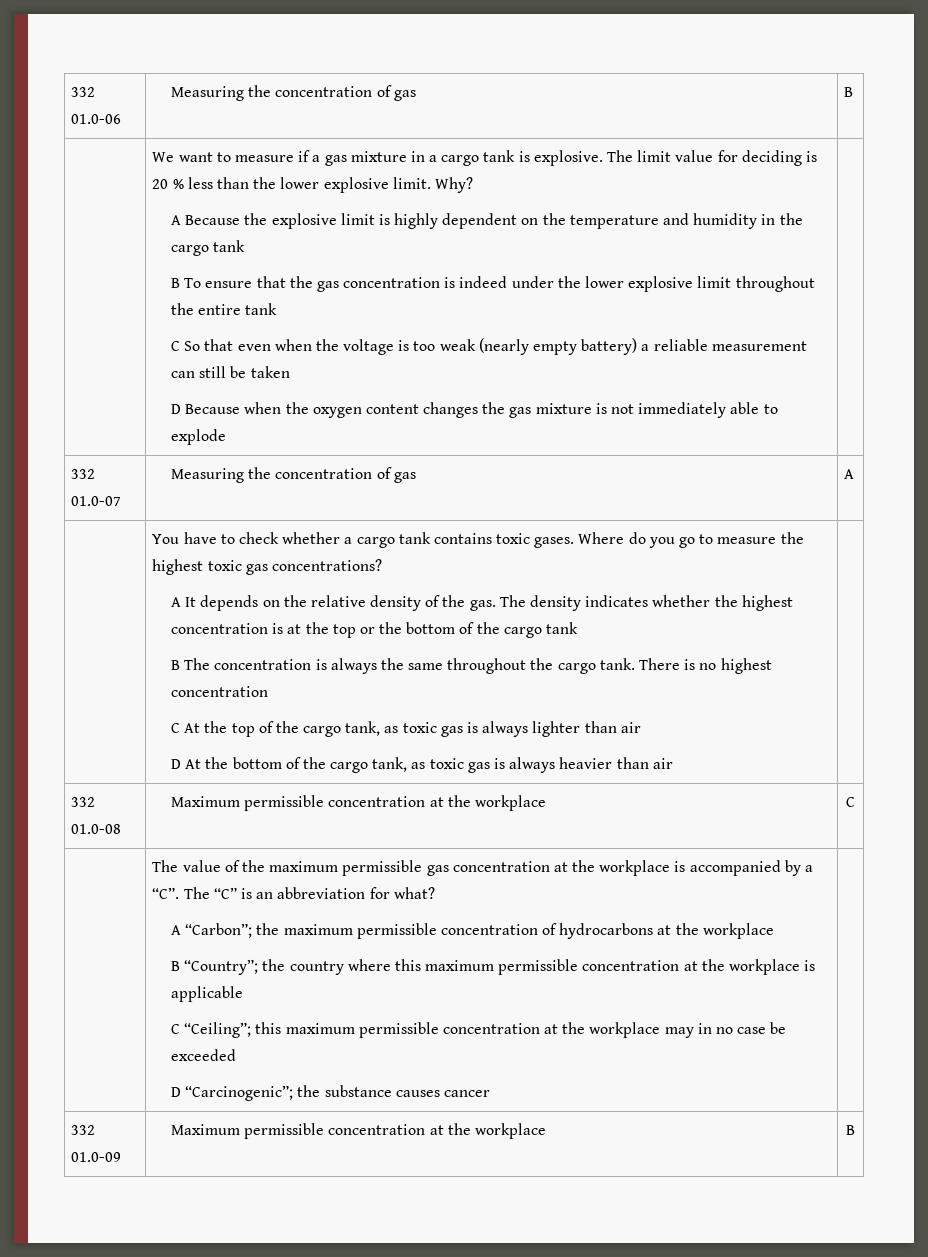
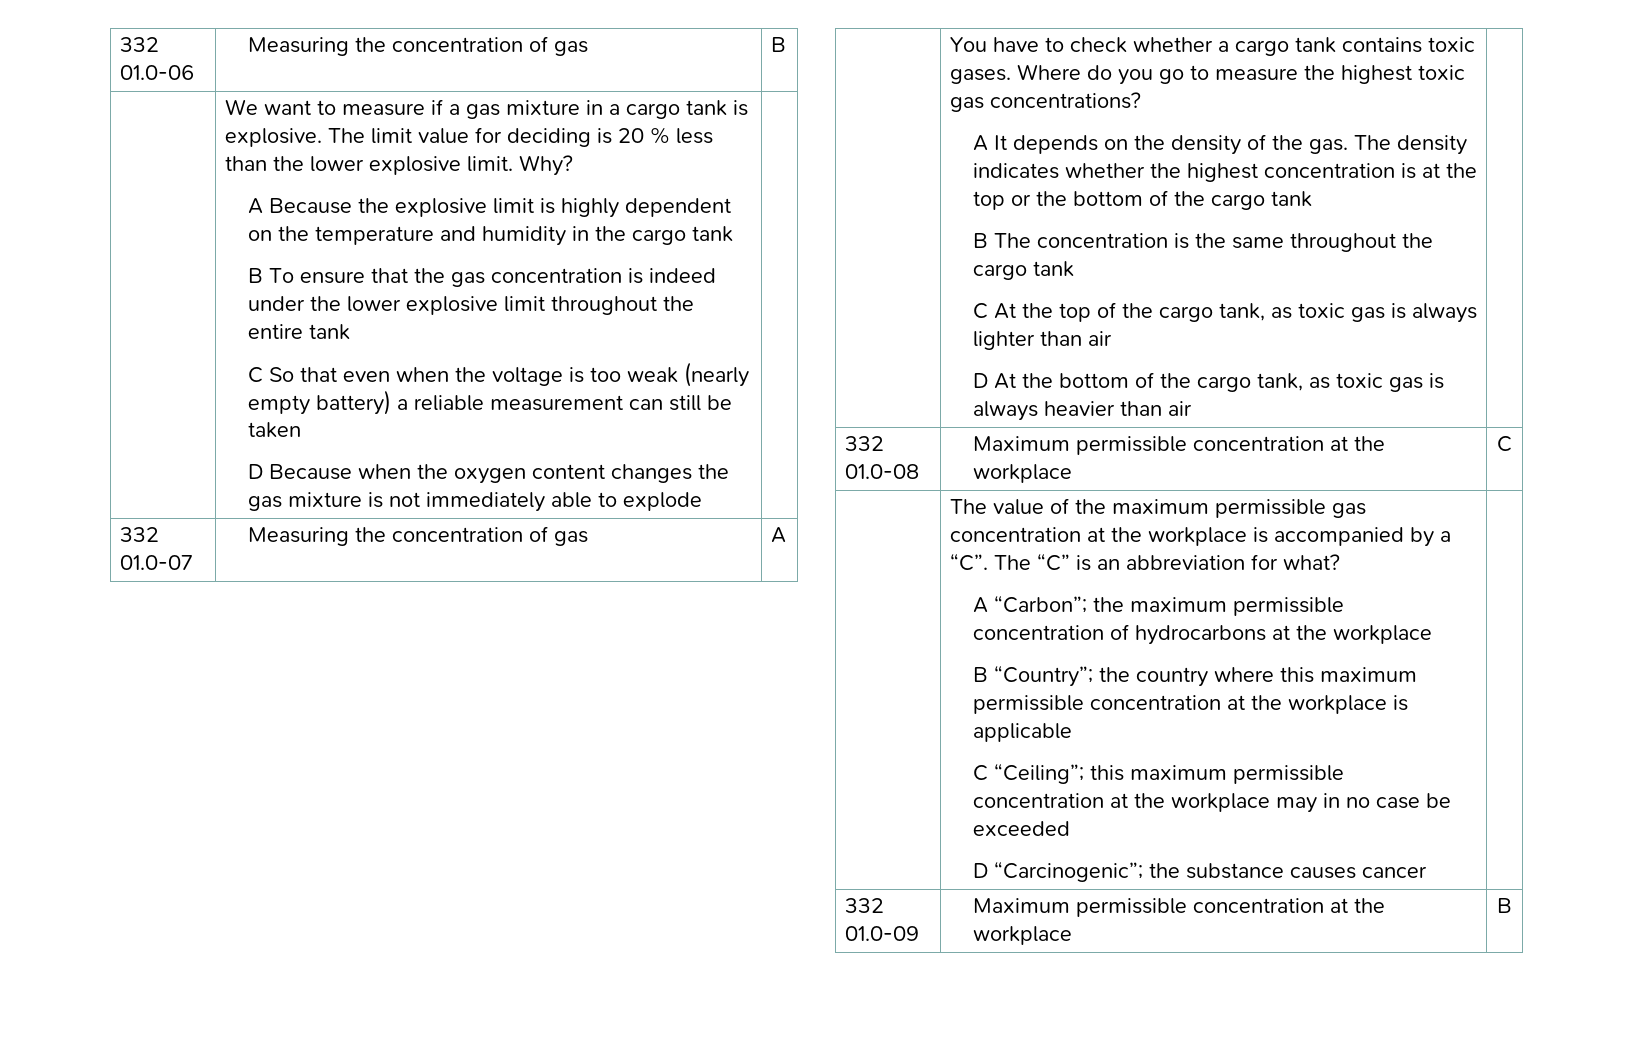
[310,595,366,607] relative -> (1166, 142) none
[330,658,377,674] always -> (1190, 241) none
[599,658,772,674] [170,686,268,697] tank. There is no highest concentration -> [1033,261,1075,277] tank

